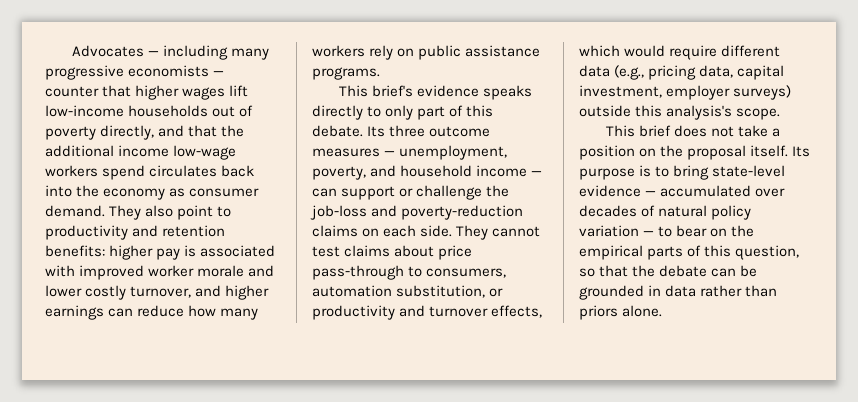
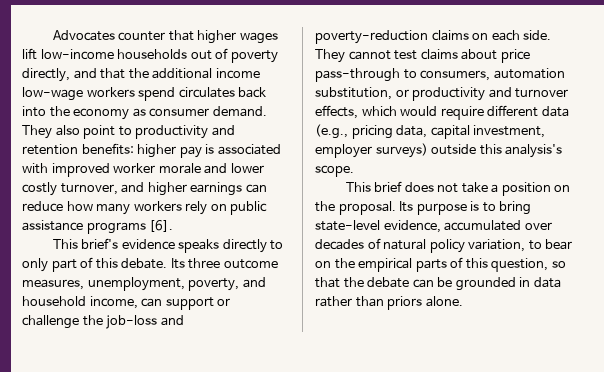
[147,45,269,60] [45,65,225,80] — including many progressive economists — -> (115, 35) none
[312,67,380,80] programs. -> [86,220,174,234] programs [6].
[312,148,396,157] measures — -> [22,279,84,290] measures,
[476,165,543,177] income — -> [89,296,138,309] income,
[687,145,789,160] proposal itself. -> [338,201,396,215] proposal.
[579,185,657,197] evidence — -> [383,220,441,233] evidence,
[579,225,655,237] variation — -> [468,239,526,252] variation,

